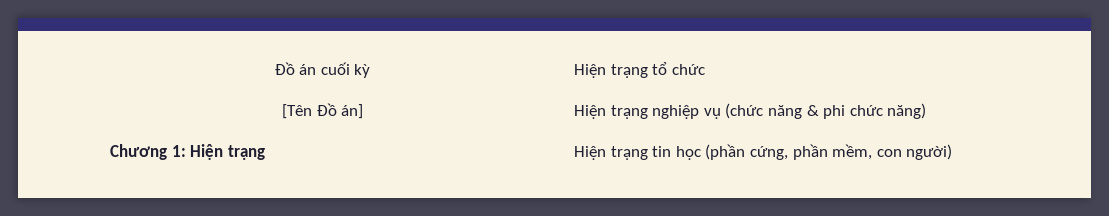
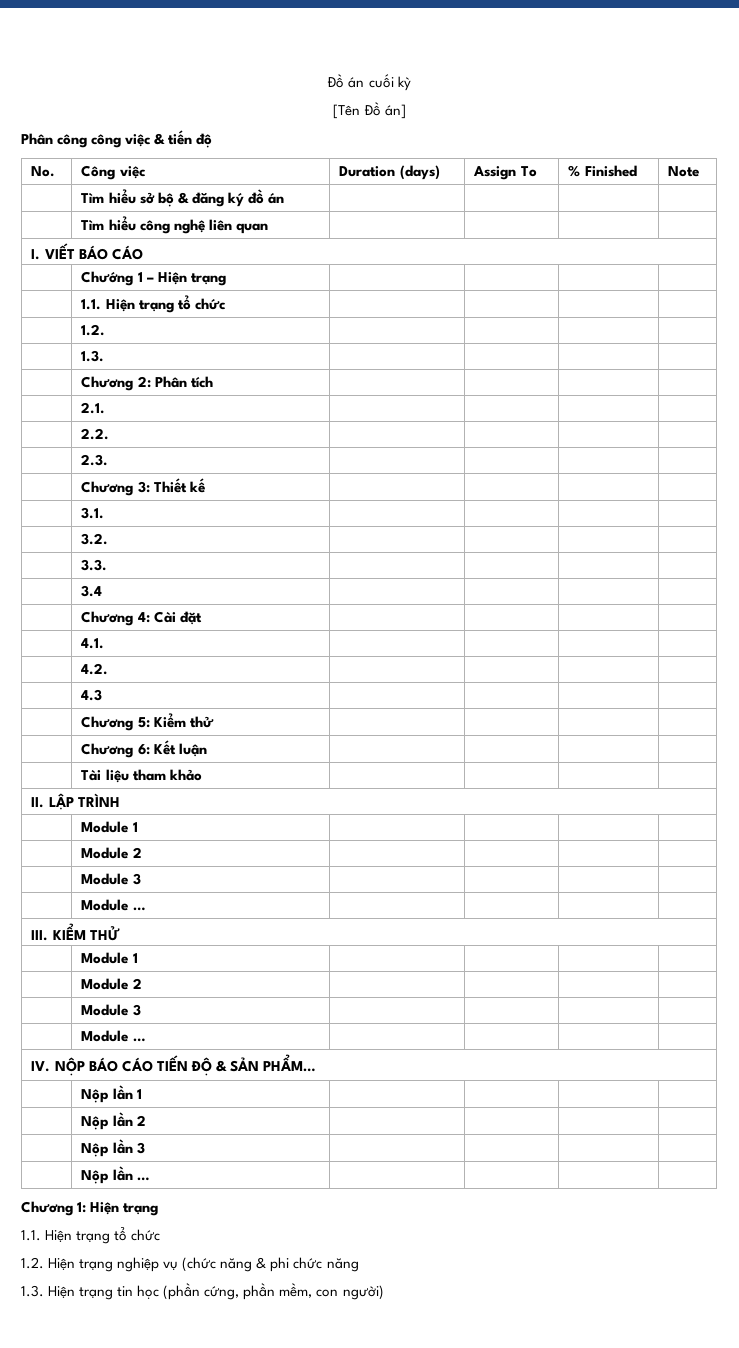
(364, 111) none -> [21,130,213,148] [31,166,56,177] [81,165,146,180] [339,165,440,180] [473,166,537,180] [568,165,637,177] [668,166,700,177] [81,189,284,207] [81,216,268,234] [31,243,143,260] [81,271,226,286] [81,295,226,313] [81,324,106,336] [81,350,105,362] [81,376,213,391] [81,402,106,414] [81,428,110,440] [81,454,109,466] [81,478,205,496] [81,507,105,519] [81,533,109,545] [81,559,108,571] [81,585,103,597] [81,611,202,626] [81,638,105,649] [81,663,109,675] [81,689,103,701] [81,713,214,731] [81,740,207,758] [81,769,202,783] [31,793,120,810] [81,821,138,833] [81,847,142,859] [81,873,141,885] [81,899,145,911] [31,923,120,941] [81,952,138,964] [81,978,142,990] [81,1004,141,1016] [81,1030,145,1042] [31,1054,315,1076] [81,1085,142,1103] [81,1112,146,1130] [81,1139,145,1157] [81,1166,149,1184] // Phân công công việc & tiến độ // No. | Công việc | Duration (days) | Assign To | % Finished | Note // | Tìm hiểu sở bộ & đăng ký đồ án | | | | // | Tìm hiểu công nghệ liên quan | | | | // I. VIẾT BÁO CÁO // | Chướng 1 – Hiện trạng | | | | // | 1.1. Hiện trạng tổ chức | | | | // | 1.2. | | | | // | 1.3. | | | | // | Chương 2: Phân tích | | | | // | 2.1. | | | | // | 2.2. | | | | // | 2.3. | | | | // | Chương 3: Thiết kế | | | | // | 3.1. | | | | // | 3.2. | | | | // | 3.3. | | | | // | 3.4 | | | | // | Chương 4: Cài đặt | | | | // | 4.1. | | | | // | 4.2. | | | | // | 4.3 | | | | // | Chương 5: Kiểm thử | | | | // | Chương 6: Kết luận | | | | // | Tài liệu tham khảo | | | | // II. LẬP TRÌNH // | Module 1 | | | | // | Module 2 | | | | // | Module 3 | | | | // | Module … | | | | // III. KIỂM THỬ // | Module 1 | | | | // | Module 2 | | | | // | Module 3 | | | | // | Module … | | | | // IV. NỘP BÁO CÁO TIẾN ĐỘ & SẢN PHẨM… // | Nộp lần 1 | | | | // | Nộp lần 2 | | | | // | Nộp lần 3 | | | | // | Nộp lần … | | | |
(265, 152) none -> [21,1230,41,1241] 1.1.
(705, 69) none -> [21,1257,44,1269] 1.2.
[887,103,927,119] năng) // -> [326,1258,359,1272] [21,1285,44,1297] năng // 1.3.

